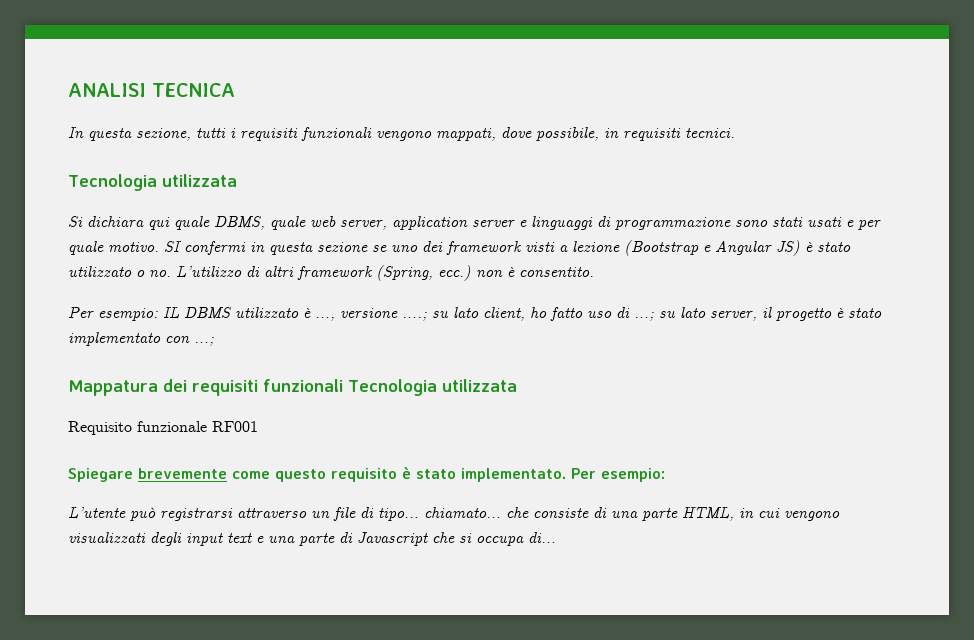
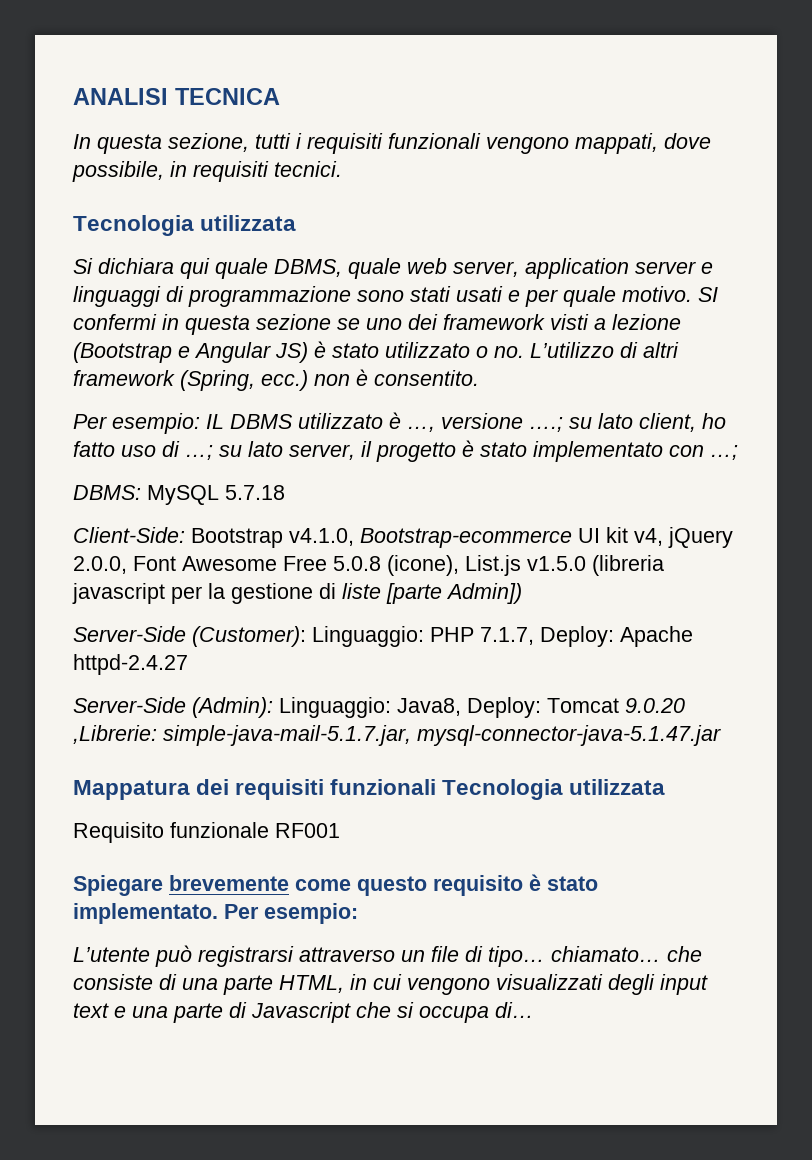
(214, 341) none -> [73,485,285,505] [73,527,733,548] [73,555,664,576] [72,583,522,604] [73,626,693,647] [73,654,188,675] [73,697,685,718] [73,725,721,746] // DBMS: MySQL 5.7.18 // Client-Side: Bootstrap v4.1.0, Bootstrap-ecommerce UI kit v4, jQuery 2.0.0, Font Awesome Free 5.0.8 (icone), List.js v1.5.0 (libreria javascript per la gestione di liste [parte Admin]) // Server-Side (Customer): Linguaggio: PHP 7.1.7, Deploy: Apache httpd-2.4.27 // Server-Side (Admin): Linguaggio: Java8, Deploy: Tomcat 9.0.20 ,Librerie: simple-java-mail-5.1.7.jar, mysql-connector-java-5.1.47.jar

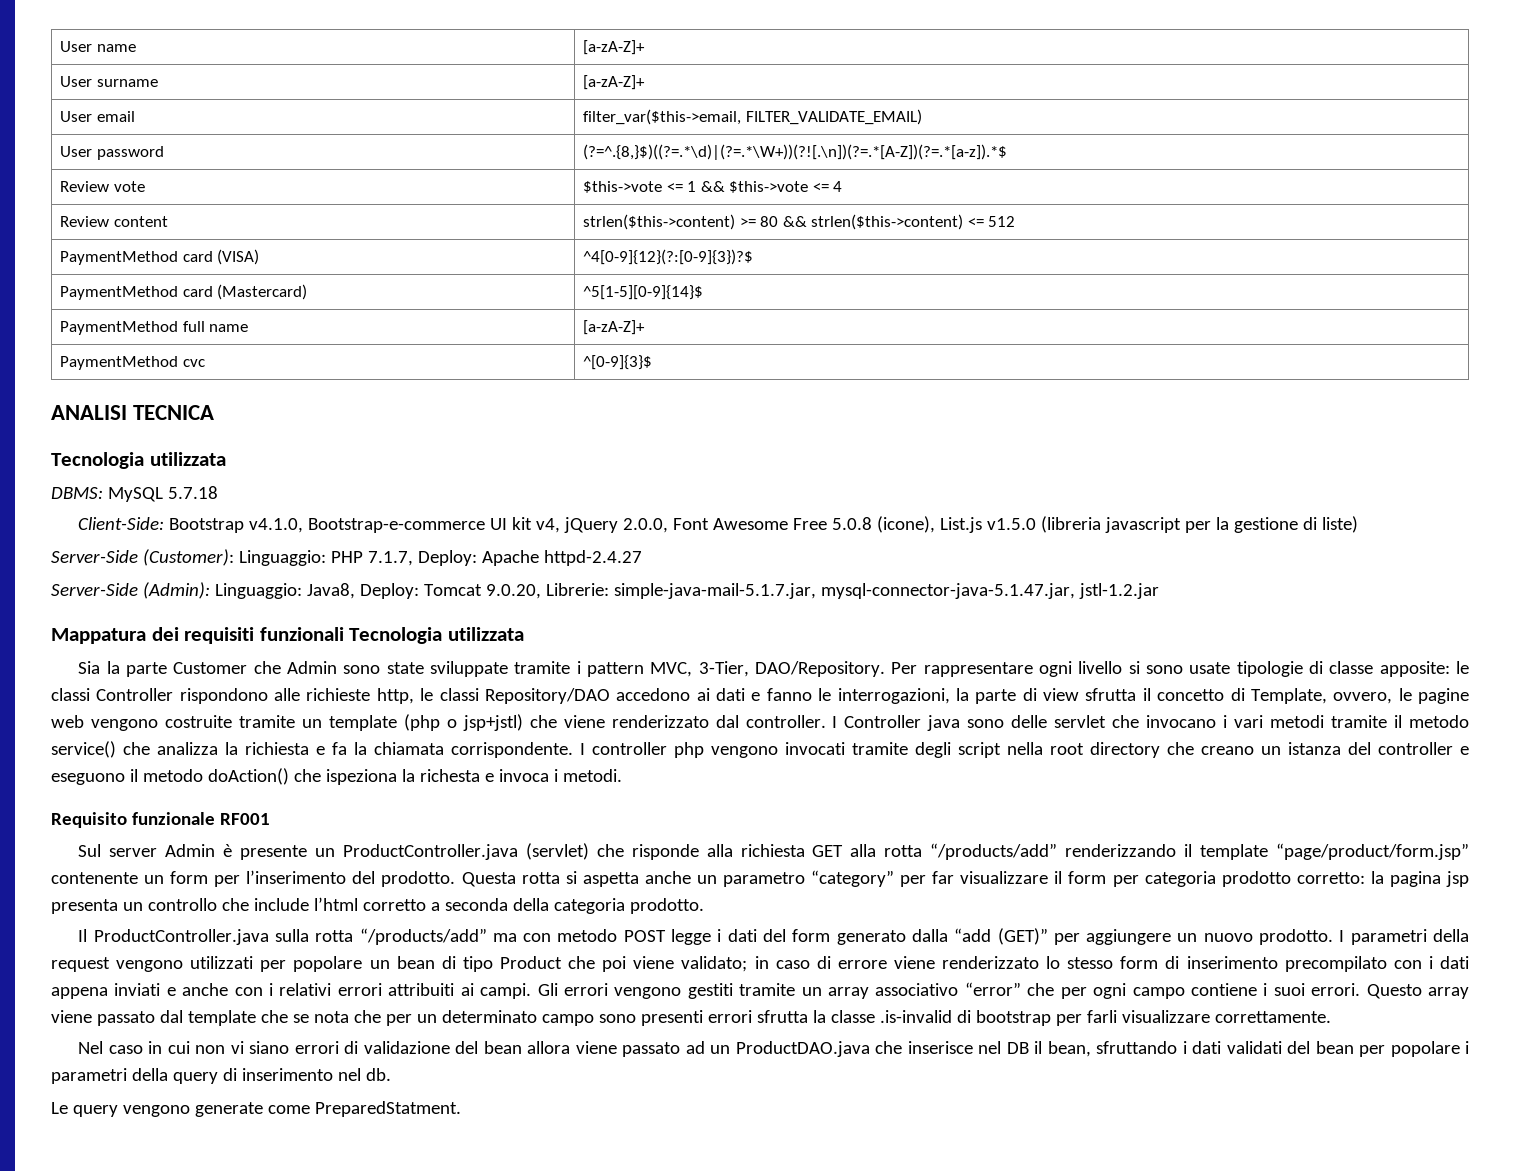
[73,88,280,105] [73,133,711,154] [72,161,342,182] [73,215,297,236] [73,258,713,279] [73,286,718,307] [73,314,681,335] [73,341,679,363] [73,369,479,391] [73,412,726,434] [73,440,738,462] ANALISI TECNICA // In questa sezione, tutti i requisiti funzionali vengono mappati, dove possibile, in requisiti tecnici. // Tecnologia utilizzata // Si dichiara qui quale DBMS, quale web server, application server e linguaggi di programmazione sono stati usati e per quale motivo. SI confermi in questa sezione se uno dei framework visti a lezione (Bootstrap e Angular JS) è stato utilizzato o no. L’utilizzo di altri framework (Spring, ecc.) non è consentito. // Per esempio: IL DBMS utilizzato è …, versione ….; su lato client, ho fatto uso di …; su lato server, il progetto è stato implementato con …; -> [60,41,136,52] [583,40,646,55] [60,76,158,87] [583,75,646,90] [60,111,135,122] [583,109,922,125] [60,146,164,160] [583,144,1008,160] [60,181,145,192] [583,181,843,193] [60,216,168,227] [583,214,1016,230] [60,249,260,265] [583,249,754,265] [60,284,308,300] [583,285,704,300] [60,321,249,335] [583,320,646,335] [60,356,205,370] [583,355,653,370] [51,405,215,420] [51,452,226,469] User name | [a-zA-Z]+ // User surname | [a-zA-Z]+ // User email | filter_var($this->email, FILTER_VALIDATE_EMAIL) // User password | (?=^.{8,}$)((?=.*\d)|(?=.*\W+))(?![.\n])(?=.*[A-Z])(?=.*[a-z]).*$ // Review vote | $this->vote <= 1 && $this->vote <= 4 // Review content | strlen($this->content) >= 80 && strlen($this->content) <= 512 // PaymentMethod card (VISA) | ^4[0-9]{12}(?:[0-9]{3})?$ // PaymentMethod card (Mastercard) | ^5[1-5][0-9]{14}$ // PaymentMethod full name | [a-zA-Z]+ // PaymentMethod cvc | ^[0-9]{3}$ // ANALISI TECNICA // Tecnologia utilizzata
[360,528,572,548] Bootstrap-ecommerce -> [308,518,486,533] Bootstrap-e-commerce
[342,583,522,604] liste [parte Admin]) -> [1322,516,1359,533] liste)
[625,698,685,713] [73,725,721,746] 9.0.20 ,Librerie: simple-java-mail-5.1.7.jar, mysql-connector-java-5.1.47.jar -> [485,583,1159,599] 9.0.20, Librerie: simple-java-mail-5.1.7.jar, mysql-connector-java-5.1.47.jar, jstl-1.2.jar
[73,822,340,843] [73,874,598,896] [73,903,358,924] [73,945,702,967] [73,974,708,995] [73,1002,534,1023] Requisito funzionale RF001 // Spiegare brevemente come questo requisito è stato implementato. Per esempio: // L’utente può registrarsi attraverso un file di tipo… chiamato… che consiste di una parte HTML, in cui vengono visualizzati degli input text e una parte di Javascript che si occupa di… -> [78,661,1469,677] [51,688,1469,704] [51,714,1470,731] [51,741,1469,758] [51,768,622,785] [51,812,270,828] [78,843,1469,860] [51,870,1470,887] [51,897,704,914] [78,928,1469,945] [51,956,1470,972] [51,982,1470,999] [51,1010,1331,1026] [78,1041,1469,1057] [51,1068,391,1084] [51,1101,461,1117] Sia la parte Customer che Admin sono state sviluppate tramite i pattern MVC, 3-Tier, DAO/Repository. Per rappresentare ogni livello si sono usate tipologie di classe apposite: le classi Controller rispondono alle richieste http, le classi Repository/DAO accedono ai dati e fanno le interrogazioni, la parte di view sfrutta il concetto di Template, ovvero, le pagine web vengono costruite tramite un template (php o jsp+jstl) che viene renderizzato dal controller. I Controller java sono delle servlet che invocano i vari metodi tramite il metodo service() che analizza la richiesta e fa la chiamata corrispondente. I controller php vengono invocati tramite degli script nella root directory che creano un istanza del controller e eseguono il metodo doAction() che ispeziona la richesta e invoca i metodi. // Requisito funzionale RF001 // Sul server Admin è presente un ProductController.java (servlet) che risponde alla richiesta GET alla rotta “/products/add” renderizzando il template “page/product/form.jsp” contenente un form per l’inserimento del prodotto. Questa rotta si aspetta anche un parametro “category” per far visualizzare il form per categoria prodotto corretto: la pagina jsp presenta un controllo che include l’html corretto a seconda della categoria prodotto. // Il ProductController.java sulla rotta “/products/add” ma con metodo POST legge i dati del form generato dalla “add (GET)” per aggiungere un nuovo prodotto. I parametri della request vengono utilizzati per popolare un bean di tipo Product che poi viene validato; in caso di errore viene renderizzato lo stesso form di inserimento precompilato con i dati appena inviati e anche con i relativi errori attribuiti ai campi. Gli errori vengono gestiti tramite un array associativo “error” che per ogni campo contiene i suoi errori. Questo array viene passato dal template che se nota che per un determinato campo sono presenti errori sfrutta la classe .is-invalid di bootstrap per farli visualizzare correttamente. // Nel caso in cui non vi siano errori di validazione del bean allora viene passato ad un ProductDAO.java che inserisce nel DB il bean, sfruttando i dati validati del bean per popolare i parametri della query di inserimento nel db. // Le query vengono generate come PreparedStatment.

